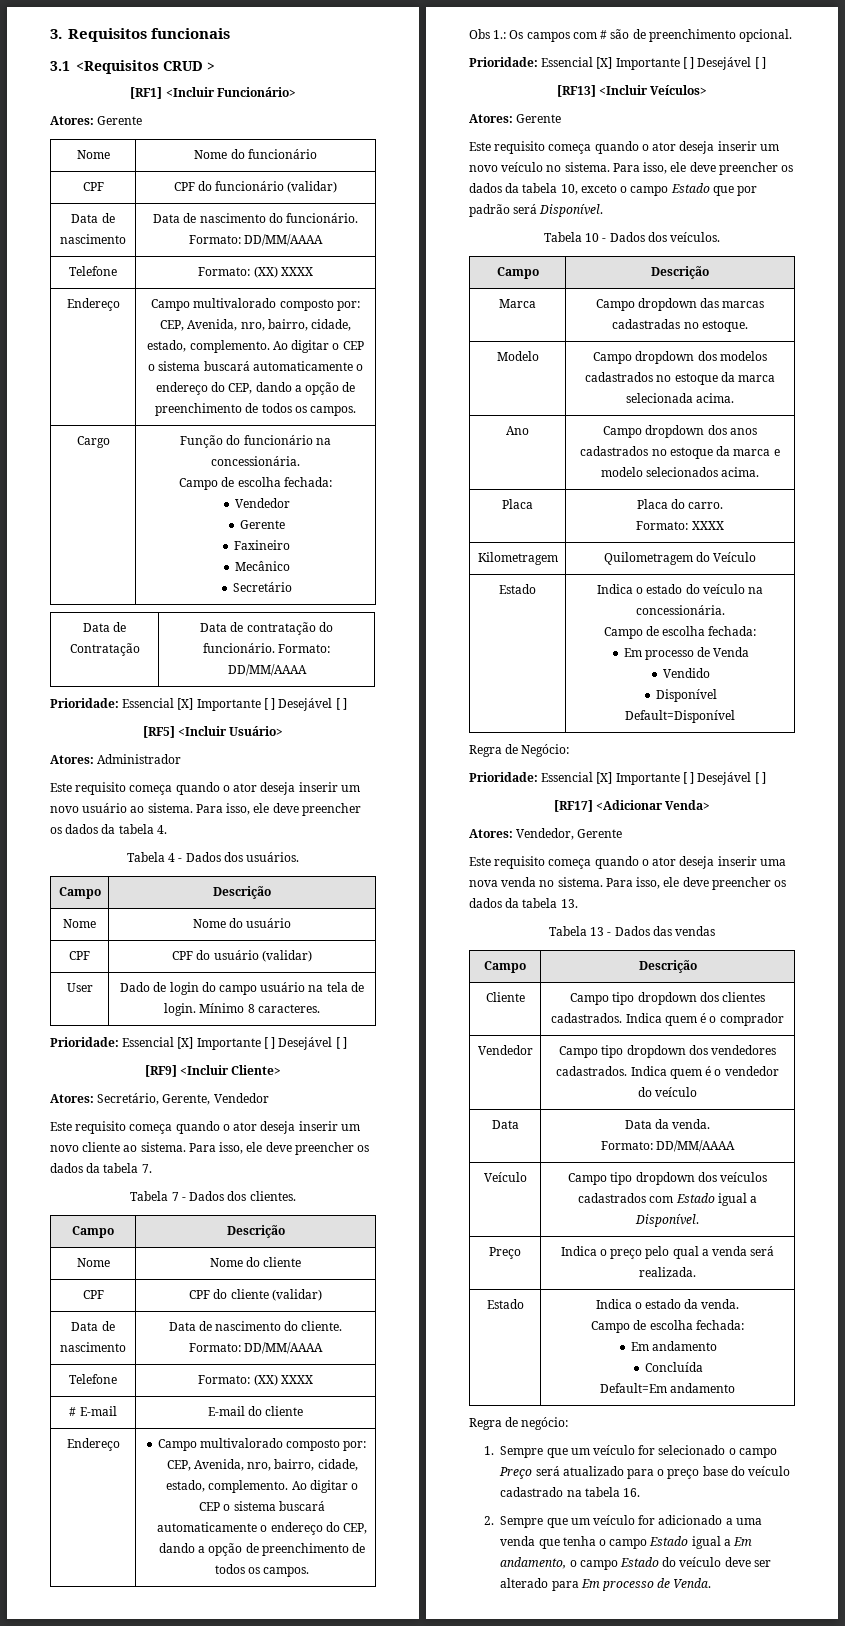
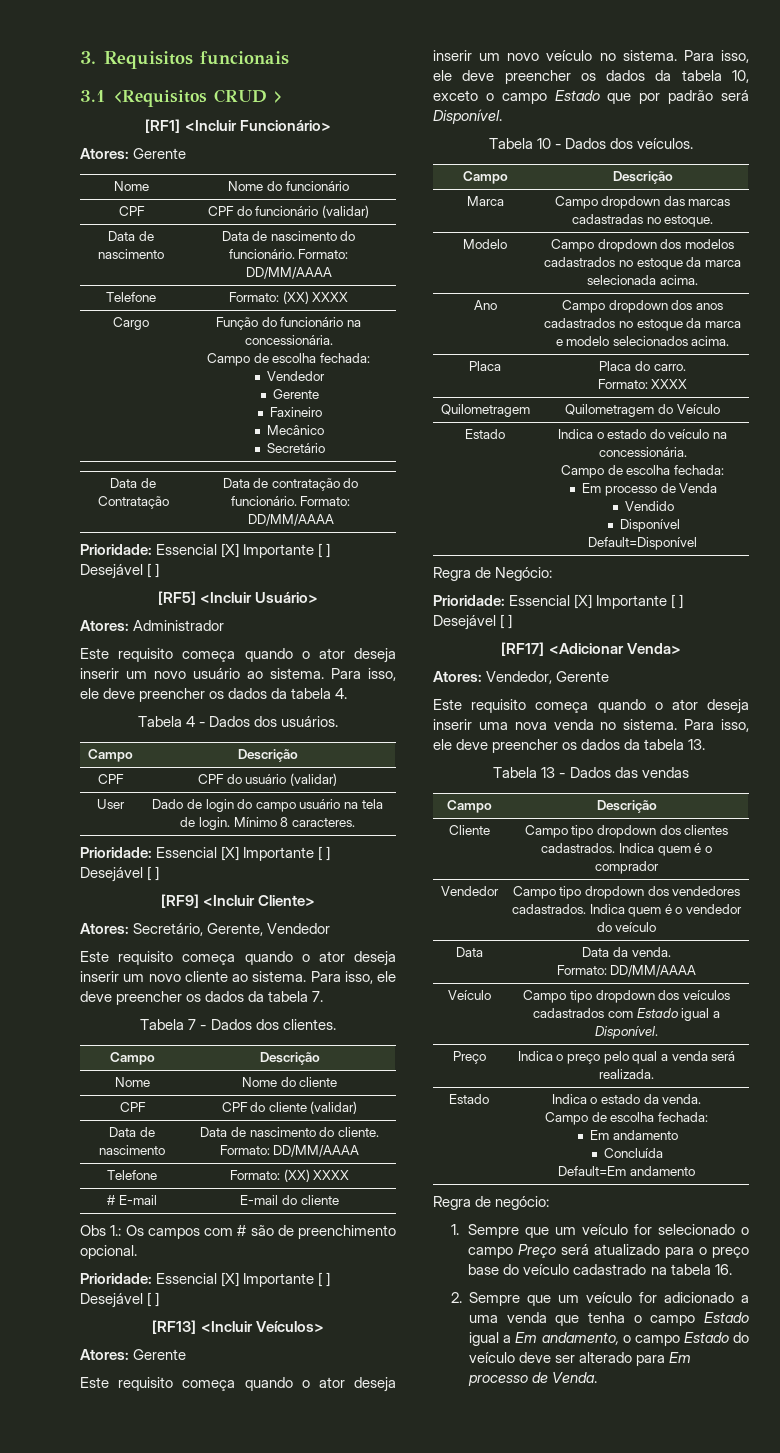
[66,298,120,311] [151,298,360,311] [160,319,351,331] [147,340,364,353] [148,361,363,371] [155,382,356,395] [155,403,356,416] // Endereço | Campo multivalorado composto por: CEP, Avenida, nro, bairro, cidade, estado, complemento. Ao digitar o CEP o sistema buscará automaticamente o endereço do CEP, dando a opção de preenchimento de todos os campos. -> (349, 297) none
[63,919,96,928] [192,918,292,928] // Nome | Nome do usuário -> (298, 755) none
[66,1438,120,1451] [157,1438,367,1451] [166,1459,358,1471] [166,1480,359,1493] [199,1501,325,1511] [157,1522,368,1535] [159,1543,366,1556] [214,1564,310,1577] // Endereço | Campo multivalorado composto por: CEP, Avenida, nro, bairro, cidade, estado, complemento. Ao digitar o CEP o sistema buscará automaticamente o endereço do CEP, dando a opção de preenchimento de todos os campos. -> (339, 1200) none
[477,552,558,565] Kilometragem -> [440,404,530,417] Quilometragem

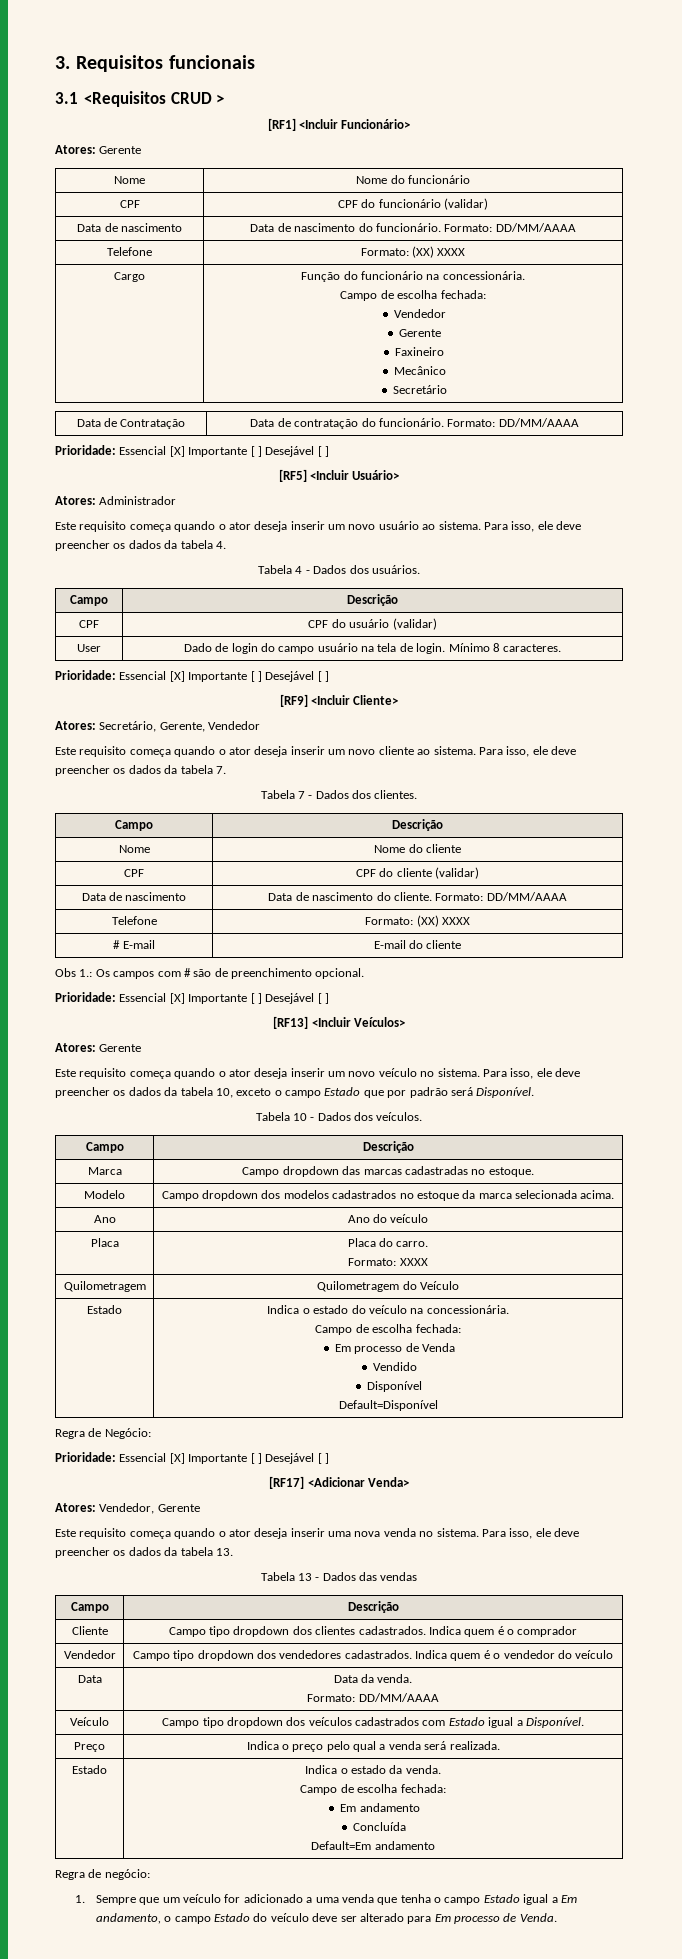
[562,300,723,313] [544,318,741,331] [555,336,730,346] Campo dropdown dos anos cadastrados no estoque da marca e modelo selecionados acima. -> [347,1214,429,1223] Ano do veículo
[658,1224,749,1235] [468,1244,749,1258] [468,1264,732,1275] [450,1292,658,1306] selecionado o campo Preço será atualizado para o preço base do veículo cadastrado na tabela 16. // 2. Sempre que um veículo for -> (241, 1898) none

